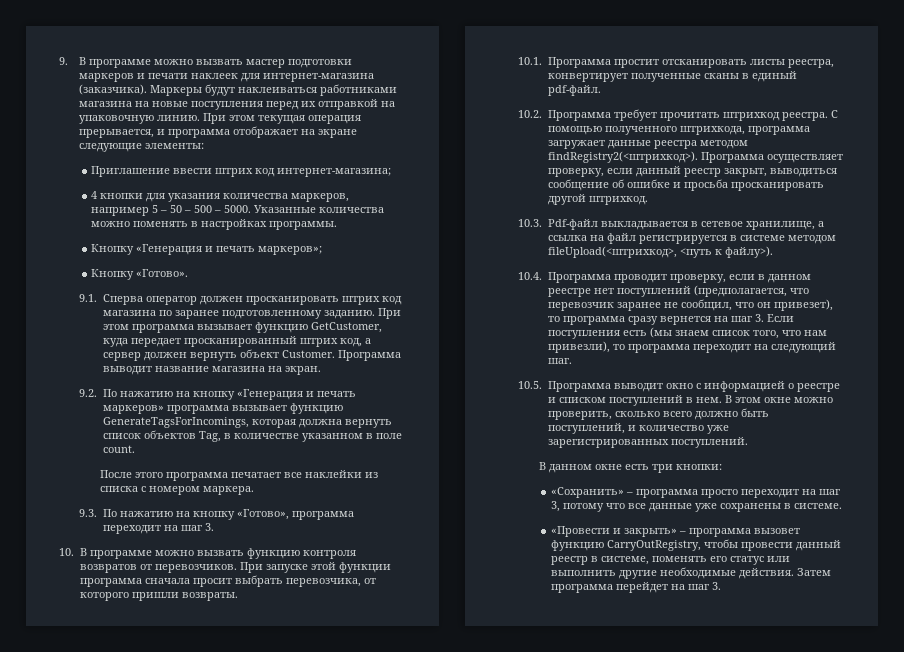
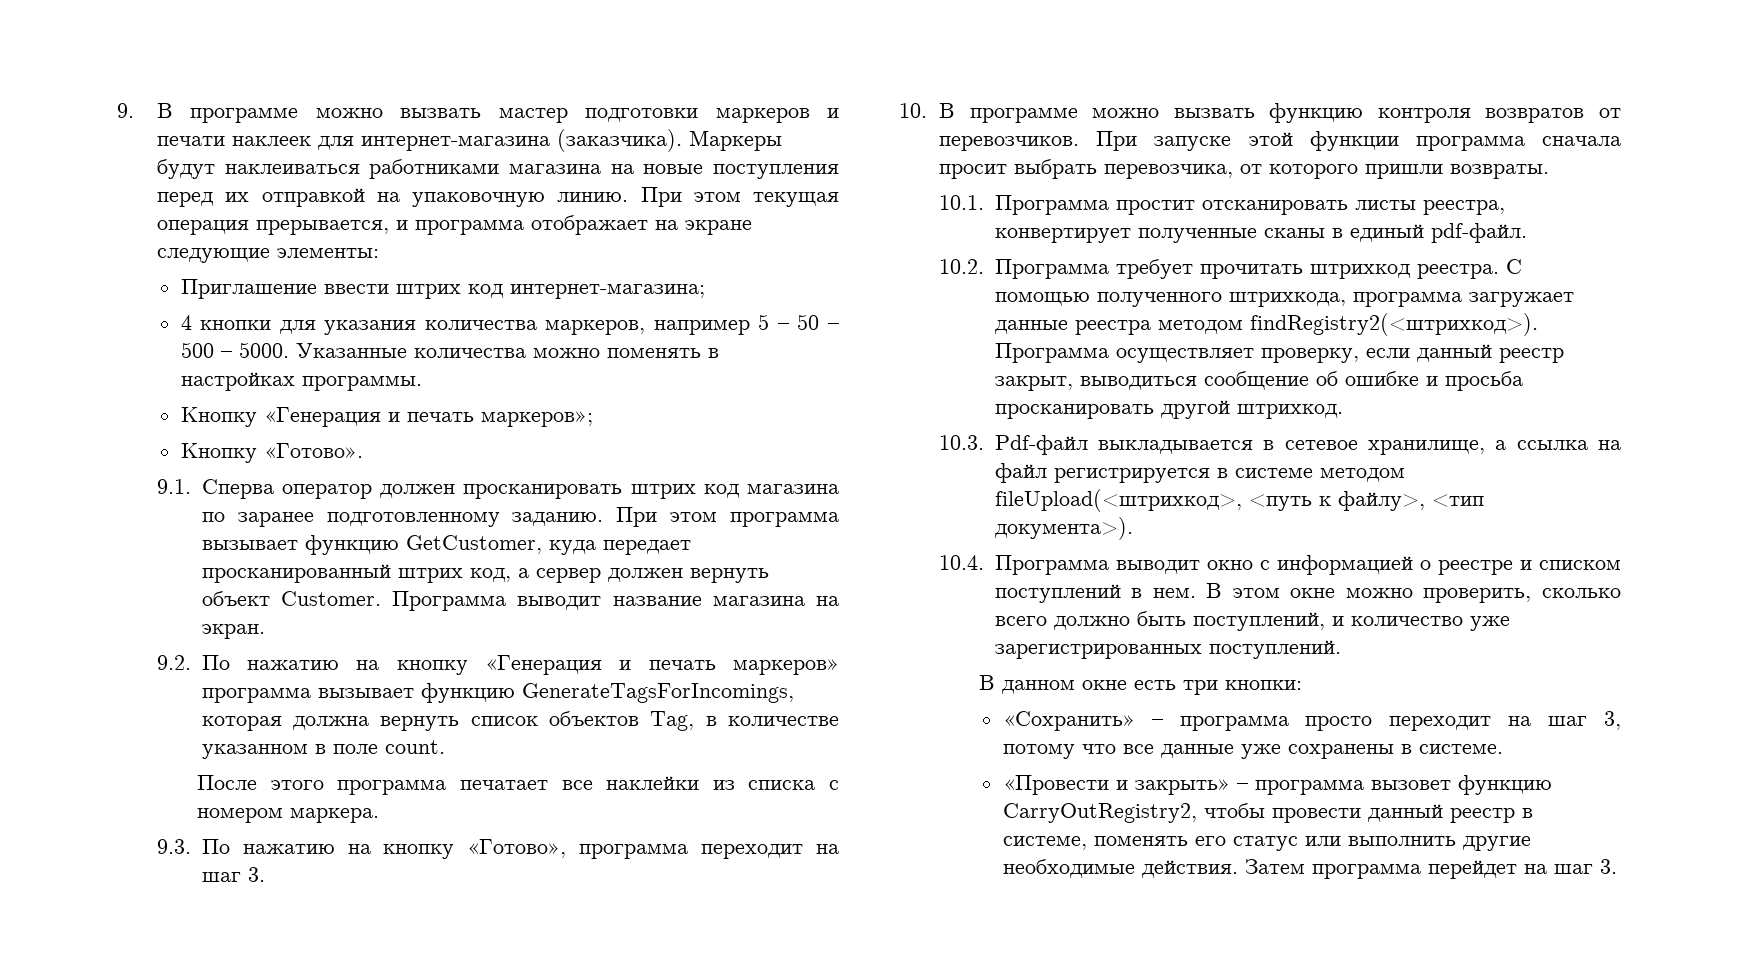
[724,246,773,258] [518,272,811,283] [547,285,809,297] [547,299,833,311] [547,314,794,325] [547,327,827,339] [547,341,836,353] [547,358,572,364] [518,381,543,389] файлу>). // 10.4. Программа проводит проверку, если в данном реестре нет поступлений (предполагается, что перевозчик заранее не сообщил, что он привезет), то программа сразу вернется на шаг 3. Если поступления есть (мы знаем список того, что нам привезли), то программа переходит на следующий шаг. // 10.5. -> [1337,491,1484,511] [994,517,1133,540] [939,555,985,570] файлу>, <тип документа>). // 10.4.
[606,540,701,551] CarryOutRegistry, -> [1002,803,1197,823] CarryOutRegistry2,

